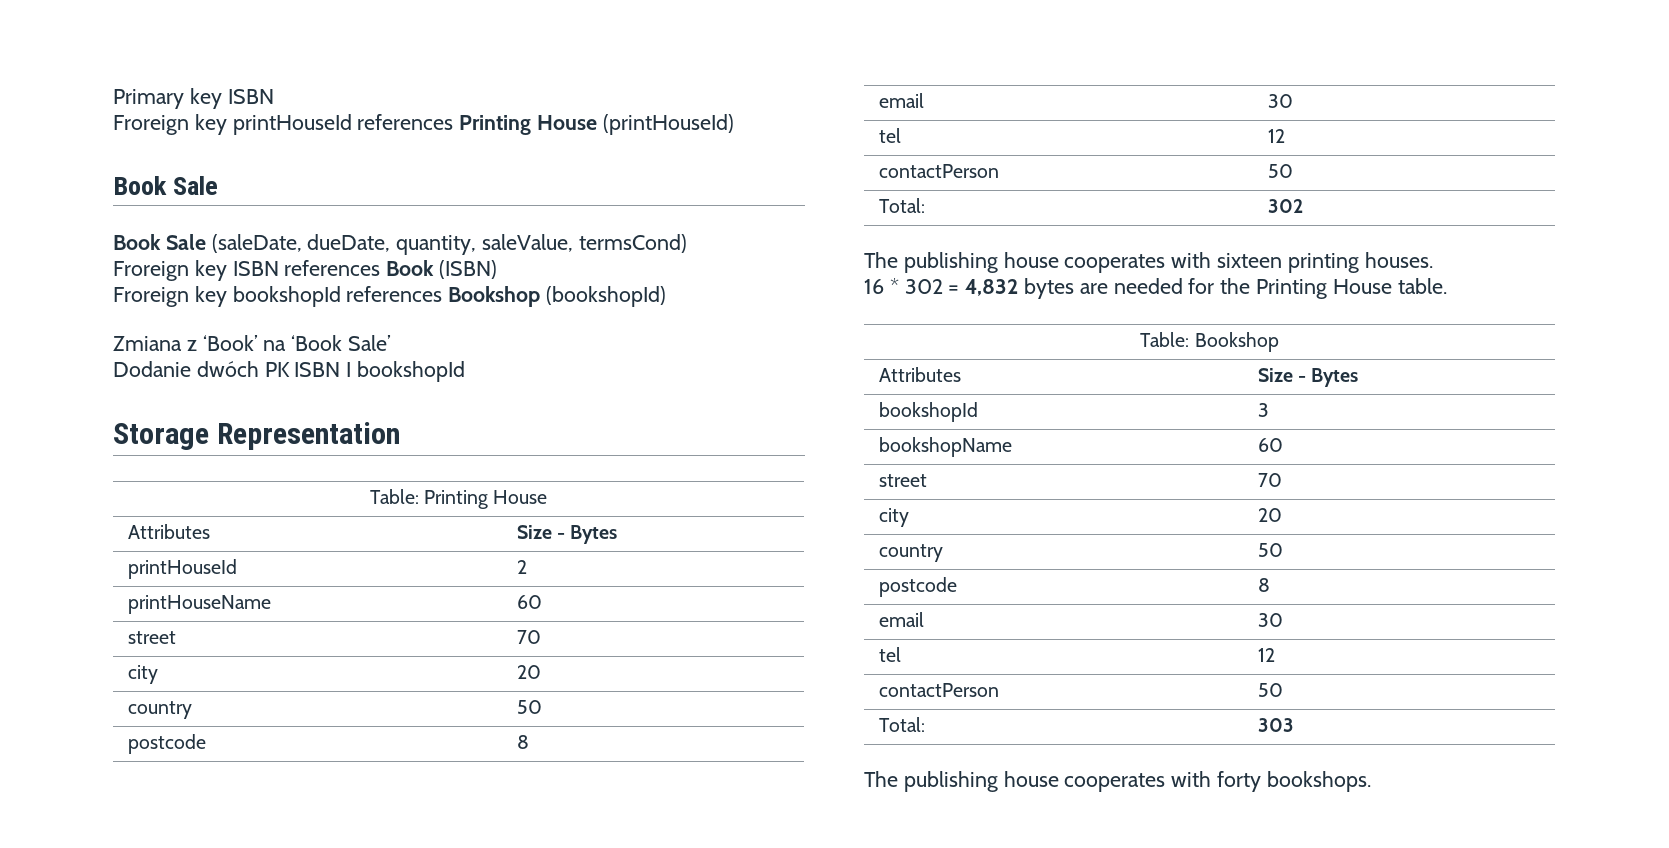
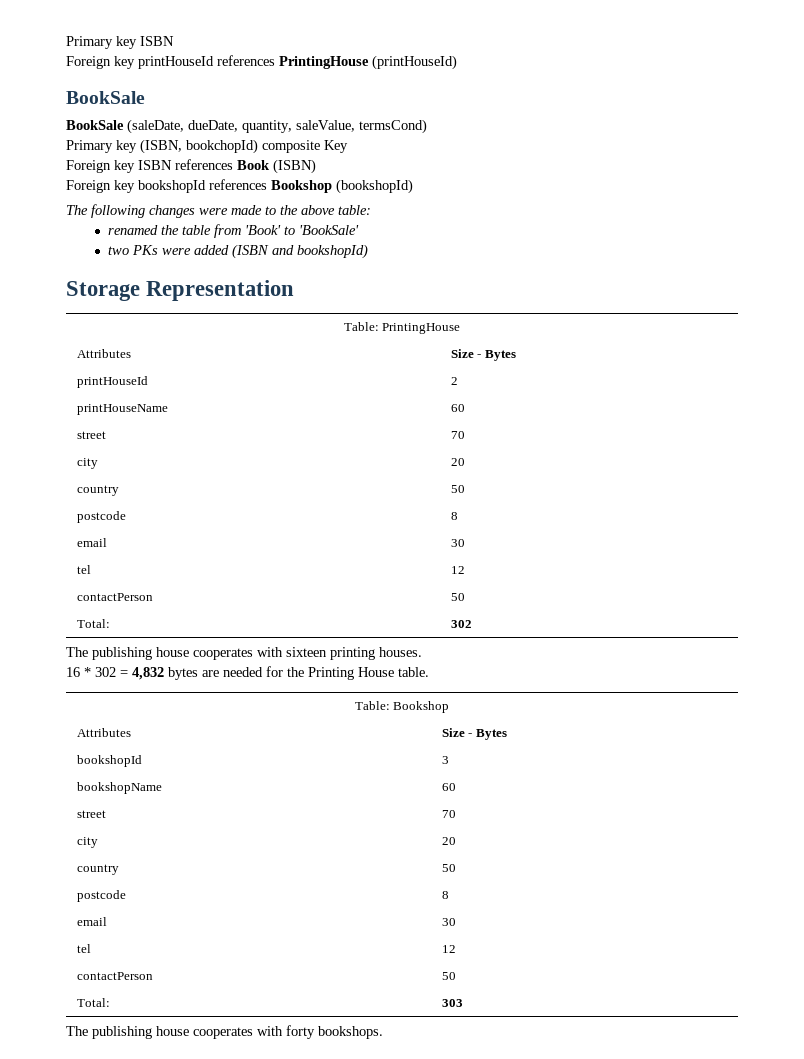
[113,115,189,135] Froreign -> [66,56,111,69] Foreign
[459,115,598,135] Printing House -> [279,56,369,69] PrintingHouse
[113,176,219,195] [113,234,206,250] Book Sale // Book Sale -> [66,91,145,104] [66,120,124,130] BookSale // BookSale
[113,261,189,281] Froreign -> [66,139,348,154] [66,160,111,173] Primary key (ISBN, bookchopId) composite Key // Foreign
[113,287,189,307] Froreign -> [66,180,111,193] Foreign
[113,335,392,351] [113,361,466,382] Zmiana z ‘Book’ na ‘Book Sale’ // Dodanie dwóch PK ISBN I bookshopId -> [66,204,371,218] [108,224,360,238] [108,244,369,259] The following changes were made to the above table: // renamed the table from 'Book' to 'BookSale' // two PKs were added (ISBN and bookshopId)
[423,490,548,509] Printing House -> [382,323,461,334] PrintingHouse

